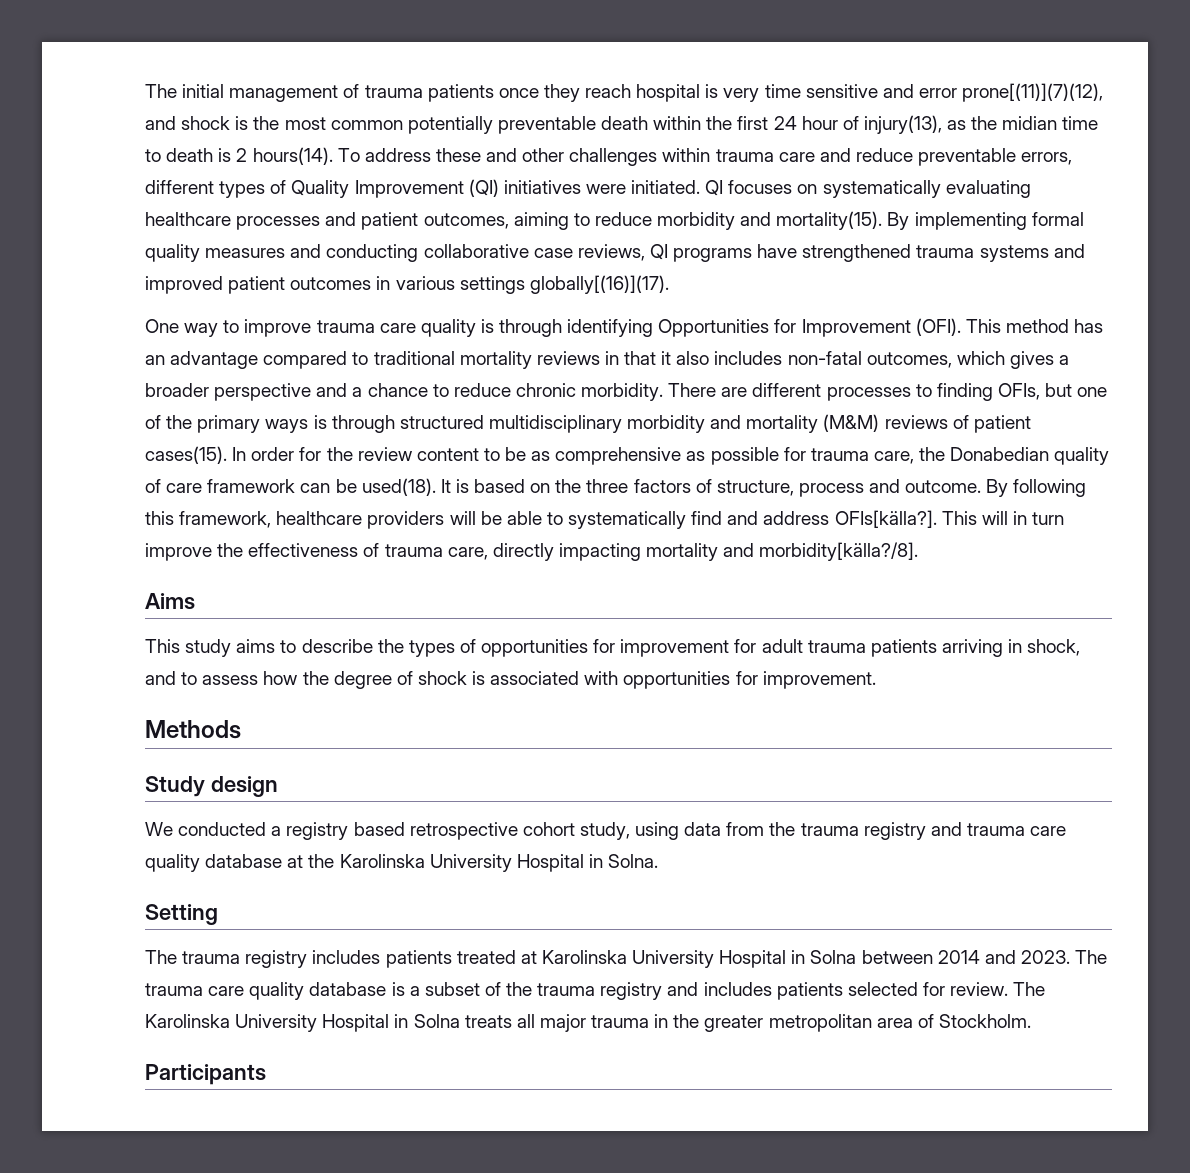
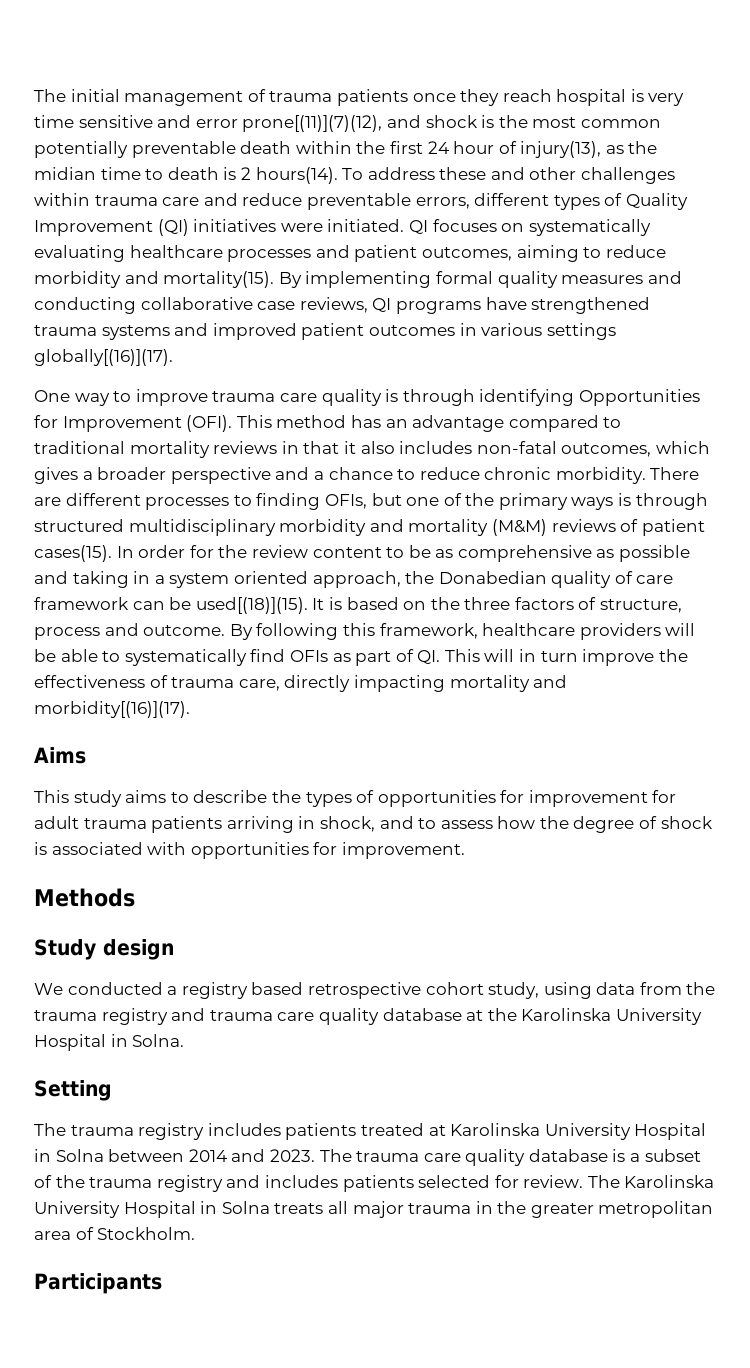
[783,447,914,464] for trauma care, -> [34,571,401,588] and taking in a system oriented approach,
[361,478,436,496] used(18). -> [195,597,308,614] used[(18)](15).
[727,510,937,528] and address OFIs[källa?]. -> [289,649,441,666] OFIs as part of QI.
[759,542,919,561] morbidity[källa?/8]. -> [34,701,190,718] morbidity[(16)](17).

